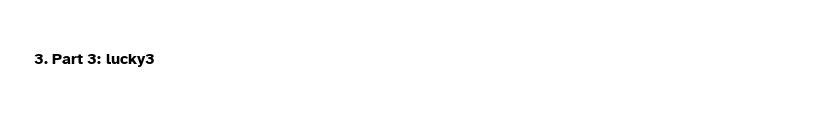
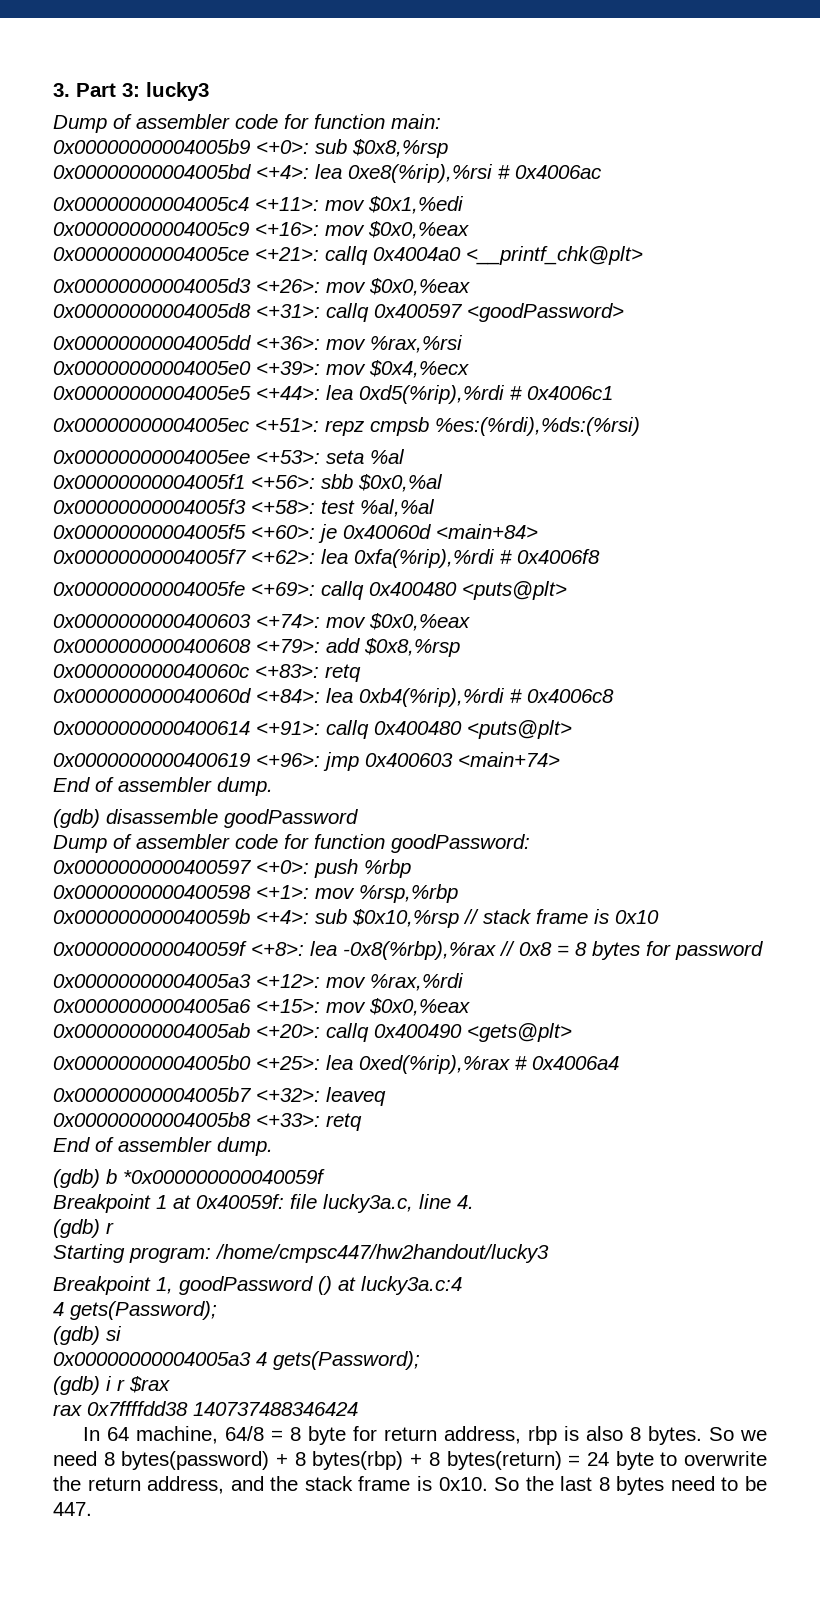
(155, 60) none -> [53,114,441,133] [53,139,448,158] [53,164,602,183] [53,196,464,214] [53,221,469,239] [53,246,643,265] [53,278,470,296] [53,303,624,322] [53,335,463,353] [53,360,469,378] [53,385,613,404] [53,417,640,436] [53,449,405,464] [53,474,443,492] [53,499,435,517] [53,524,538,543] [53,549,600,568] [53,581,567,600] [53,613,470,631] [53,638,460,657] [53,664,361,682] [53,688,614,707] [53,720,572,739] [53,752,560,771] [53,777,273,796] [53,809,358,828] [53,834,530,853] [53,859,411,878] [53,884,458,903] [53,909,659,928] [53,941,763,960] [53,973,464,991] [53,998,470,1016] [53,1023,572,1042] [53,1055,619,1074] [53,1087,386,1106] [53,1112,362,1131] [53,1137,273,1156] [53,1169,325,1188] [53,1194,474,1213] [53,1219,114,1238] [53,1244,549,1263] [53,1276,462,1295] [53,1301,217,1320] [53,1326,122,1345] [53,1351,420,1370] [53,1376,170,1395] [53,1401,358,1416] [83,1426,767,1445] [53,1451,768,1470] [53,1476,767,1495] [53,1502,92,1516] // Dump of assembler code for function main: // 0x00000000004005b9 <+0>: sub $0x8,%rsp // 0x00000000004005bd <+4>: lea 0xe8(%rip),%rsi # 0x4006ac // 0x00000000004005c4 <+11>: mov $0x1,%edi // 0x00000000004005c9 <+16>: mov $0x0,%eax // 0x00000000004005ce <+21>: callq 0x4004a0 <__printf_chk@plt> // 0x00000000004005d3 <+26>: mov $0x0,%eax // 0x00000000004005d8 <+31>: callq 0x400597 <goodPassword> // 0x00000000004005dd <+36>: mov %rax,%rsi // 0x00000000004005e0 <+39>: mov $0x4,%ecx // 0x00000000004005e5 <+44>: lea 0xd5(%rip),%rdi # 0x4006c1 // 0x00000000004005ec <+51>: repz cmpsb %es:(%rdi),%ds:(%rsi) // 0x00000000004005ee <+53>: seta %al // 0x00000000004005f1 <+56>: sbb $0x0,%al // 0x00000000004005f3 <+58>: test %al,%al // 0x00000000004005f5 <+60>: je 0x40060d <main+84> // 0x00000000004005f7 <+62>: lea 0xfa(%rip),%rdi # 0x4006f8 // 0x00000000004005fe <+69>: callq 0x400480 <puts@plt> // 0x0000000000400603 <+74>: mov $0x0,%eax // 0x0000000000400608 <+79>: add $0x8,%rsp // 0x000000000040060c <+83>: retq // 0x000000000040060d <+84>: lea 0xb4(%rip),%rdi # 0x4006c8 // 0x0000000000400614 <+91>: callq 0x400480 <puts@plt> // 0x0000000000400619 <+96>: jmp 0x400603 <main+74> // End of assembler dump. // (gdb) disassemble goodPassword // Dump of assembler code for function goodPassword: // 0x0000000000400597 <+0>: push %rbp // 0x0000000000400598 <+1>: mov %rsp,%rbp // 0x000000000040059b <+4>: sub $0x10,%rsp // stack frame is 0x10 // 0x000000000040059f <+8>: lea -0x8(%rbp),%rax // 0x8 = 8 bytes for password // 0x00000000004005a3 <+12>: mov %rax,%rdi // 0x00000000004005a6 <+15>: mov $0x0,%eax // 0x00000000004005ab <+20>: callq 0x400490 <gets@plt> // 0x00000000004005b0 <+25>: lea 0xed(%rip),%rax # 0x4006a4 // 0x00000000004005b7 <+32>: leaveq // 0x00000000004005b8 <+33>: retq // End of assembler dump. // (gdb) b *0x000000000040059f // Breakpoint 1 at 0x40059f: file lucky3a.c, line 4. // (gdb) r // Starting program: /home/cmpsc447/hw2handout/lucky3 // Breakpoint 1, goodPassword () at lucky3a.c:4 // 4 gets(Password); // (gdb) si // 0x00000000004005a3 4 gets(Password); // (gdb) i r $rax // rax 0x7ffffdd38 140737488346424 // In 64 machine, 64/8 = 8 byte for return address, rbp is also 8 bytes. So we need 8 bytes(password) + 8 bytes(rbp) + 8 bytes(return) = 24 byte to overwrite the return address, and the stack frame is 0x10. So the last 8 bytes need to be 447.

